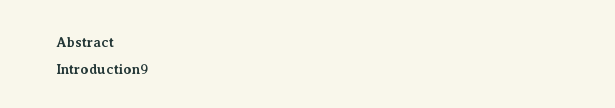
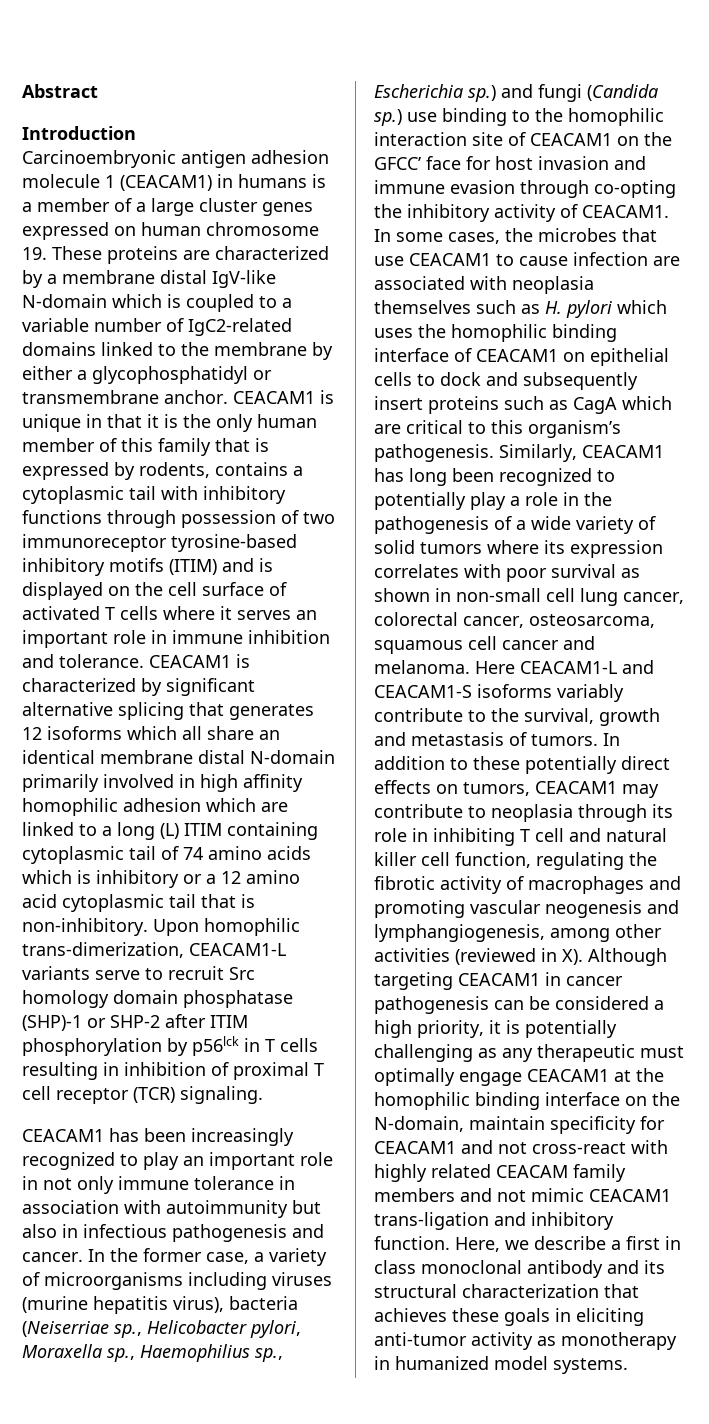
[56,63,148,74] Introduction9 -> [22,126,136,140] [22,150,329,168] [22,174,326,191] [22,198,313,216] [22,222,319,240] [22,246,329,264] [22,270,276,288] [22,294,292,312] [22,318,292,336] [22,342,333,360] [22,366,272,384] [22,390,334,404] [22,414,317,432] [22,438,269,456] [22,462,303,480] [22,486,286,504] [22,510,335,528] [22,534,297,552] [22,558,273,576] [22,582,287,600] [22,606,317,620] [22,630,330,648] [22,654,250,668] [22,678,255,696] [22,702,314,720] [22,726,280,740] [22,750,335,764] [22,774,303,792] [22,798,288,816] [22,822,318,840] [22,846,311,864] [22,870,300,888] [22,894,255,912] [22,918,300,936] [22,942,286,958] [22,966,255,980] [22,990,293,1008] [22,1014,248,1031] [22,1036,318,1056] [22,1062,324,1080] [22,1086,263,1104] [22,1128,294,1146] [22,1152,333,1170] [22,1176,295,1194] [22,1200,321,1218] [22,1224,324,1242] [22,1248,327,1266] [22,1272,332,1290] [22,1296,298,1314] [22,1320,301,1338] [22,1344,283,1362] [374,84,658,102] [374,108,664,126] [374,132,672,146] [374,156,646,170] [374,180,676,198] [374,204,669,222] [374,228,657,244] [374,252,680,266] [374,276,594,294] [374,300,667,318] [374,324,617,342] [374,348,669,366] [374,372,638,390] [374,396,672,414] [374,420,621,438] [374,444,664,462] [374,468,615,486] [374,492,612,510] [374,516,656,534] [374,540,663,558] [374,564,640,582] [374,588,684,606] [374,612,655,628] [374,636,595,654] [374,660,654,674] [374,684,624,702] [374,708,660,726] [374,732,620,746] [374,756,670,774] [374,780,659,798] [374,804,673,822] [374,828,667,846] [374,852,657,870] [374,876,681,894] [374,900,679,918] [374,924,662,942] [374,948,667,966] [374,972,623,990] [374,996,664,1014] [374,1020,617,1038] [374,1044,684,1062] [374,1068,664,1086] [374,1092,680,1110] [374,1116,665,1134] [374,1140,668,1154] [374,1164,626,1182] [374,1188,671,1202] [374,1212,614,1230] [374,1236,681,1252] [374,1260,665,1278] [374,1284,639,1298] [374,1308,644,1326] [374,1332,677,1350] [374,1356,628,1374] Introduction // Carcinoembryonic antigen adhesion molecule 1 (CEACAM1) in humans is a member of a large cluster genes expressed on human chromosome 19. These proteins are characterized by a membrane distal IgV-like N-domain which is coupled to a variable number of IgC2-related domains linked to the membrane by either a glycophosphatidyl or transmembrane anchor. CEACAM1 is unique in that it is the only human member of this family that is expressed by rodents, contains a cytoplasmic tail with inhibitory functions through possession of two immunoreceptor tyrosine-based inhibitory motifs (ITIM) and is displayed on the cell surface of activated T cells where it serves an important role in immune inhibition and tolerance. CEACAM1 is characterized by significant alternative splicing that generates 12 isoforms which all share an identical membrane distal N-domain primarily involved in high affinity homophilic adhesion which are linked to a long (L) ITIM containing cytoplasmic tail of 74 amino acids which is inhibitory or a 12 amino acid cytoplasmic tail that is non-inhibitory. Upon homophilic trans-dimerization, CEACAM1-L variants serve to recruit Src homology domain phosphatase (SHP)-1 or SHP-2 after ITIM phosphorylation by p56lck in T cells resulting in inhibition of proximal T cell receptor (TCR) signaling. // CEACAM1 has been increasingly recognized to play an important role in not only immune tolerance in association with autoimmunity but also in infectious pathogenesis and cancer. In the former case, a variety of microorganisms including viruses (murine hepatitis virus), bacteria (Neiserriae sp., Helicobacter pylori, Moraxella sp., Haemophilius sp., Escherichia sp.) and fungi (Candida sp.) use binding to the homophilic interaction site of CEACAM1 on the GFCC’ face for host invasion and immune evasion through co-opting the inhibitory activity of CEACAM1. In some cases, the microbes that use CEACAM1 to cause infection are associated with neoplasia themselves such as H. pylori which uses the homophilic binding interface of CEACAM1 on epithelial cells to dock and subsequently insert proteins such as CagA which are critical to this organism’s pathogenesis. Similarly, CEACAM1 has long been recognized to potentially play a role in the pathogenesis of a wide variety of solid tumors where its expression correlates with poor survival as shown in non-small cell lung cancer, colorectal cancer, osteosarcoma, squamous cell cancer and melanoma. Here CEACAM1-L and CEACAM1-S isoforms variably contribute to the survival, growth and metastasis of tumors. In addition to these potentially direct effects on tumors, CEACAM1 may contribute to neoplasia through its role in inhibiting T cell and natural killer cell function, regulating the fibrotic activity of macrophages and promoting vascular neogenesis and lymphangiogenesis, among other activities (reviewed in X). Although targeting CEACAM1 in cancer pathogenesis can be considered a high priority, it is potentially challenging as any therapeutic must optimally engage CEACAM1 at the homophilic binding interface on the N-domain, maintain specificity for CEACAM1 and not cross-react with highly related CEACAM family members and not mimic CEACAM1 trans-ligation and inhibitory function. Here, we describe a first in class monoclonal antibody and its structural characterization that achieves these goals in eliciting anti-tumor activity as monotherapy in humanized model systems.

